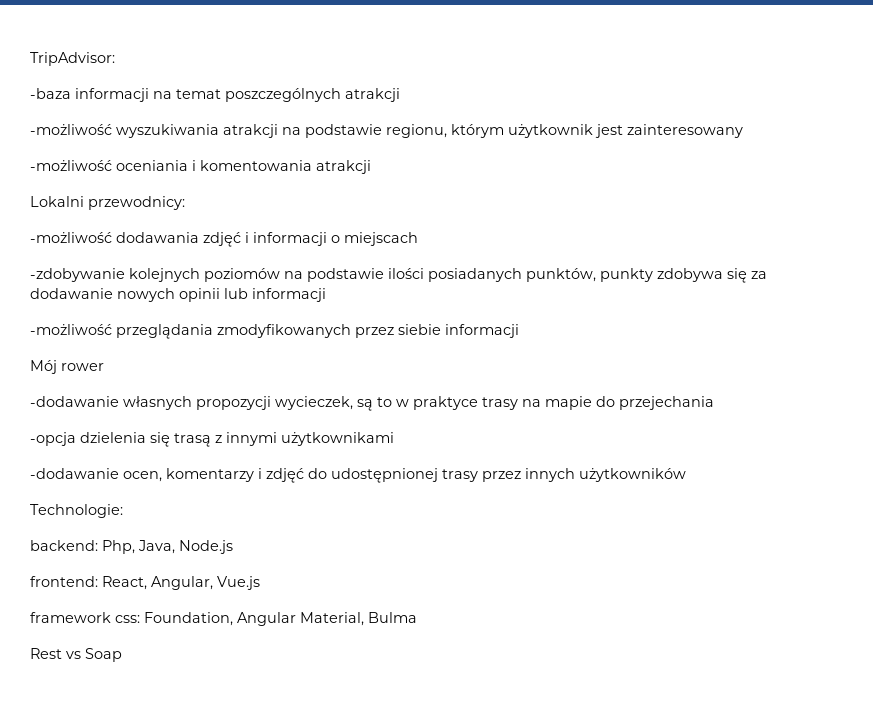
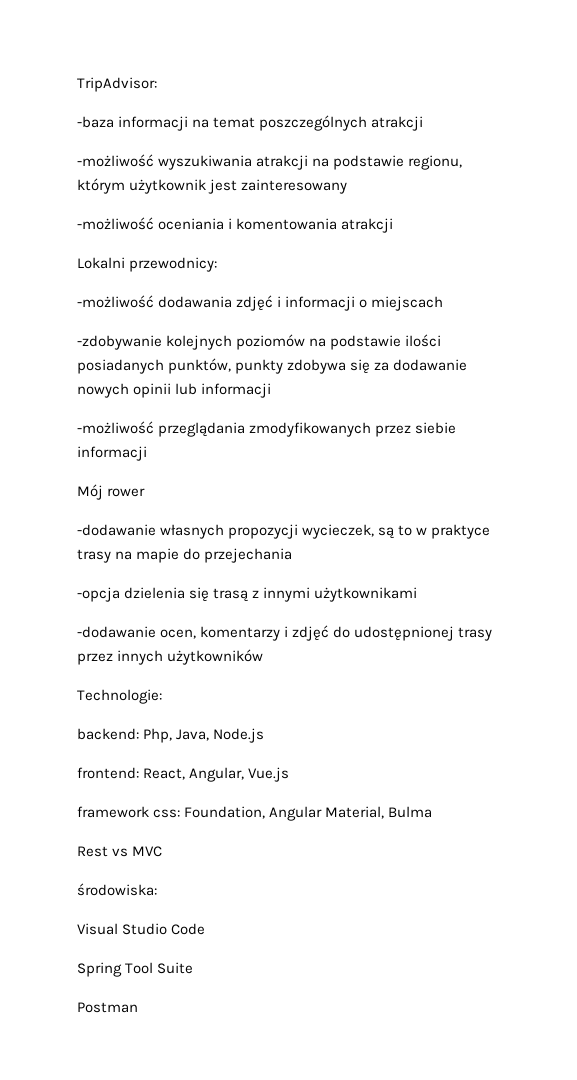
[85,648,122,662] Soap -> [132,846,163,857] [77,883,157,896] [77,923,206,935] [77,962,194,977] [77,1002,138,1013] MVC // środowiska: // Visual Studio Code // Spring Tool Suite // Postman

